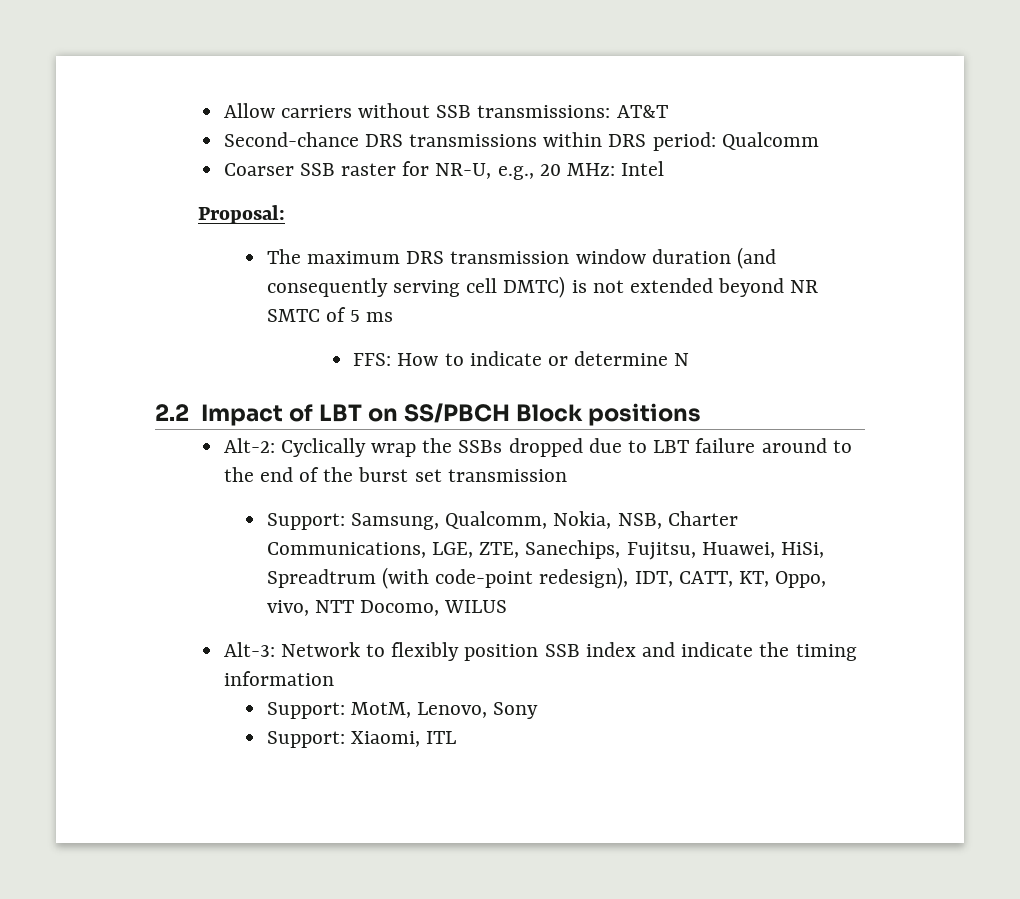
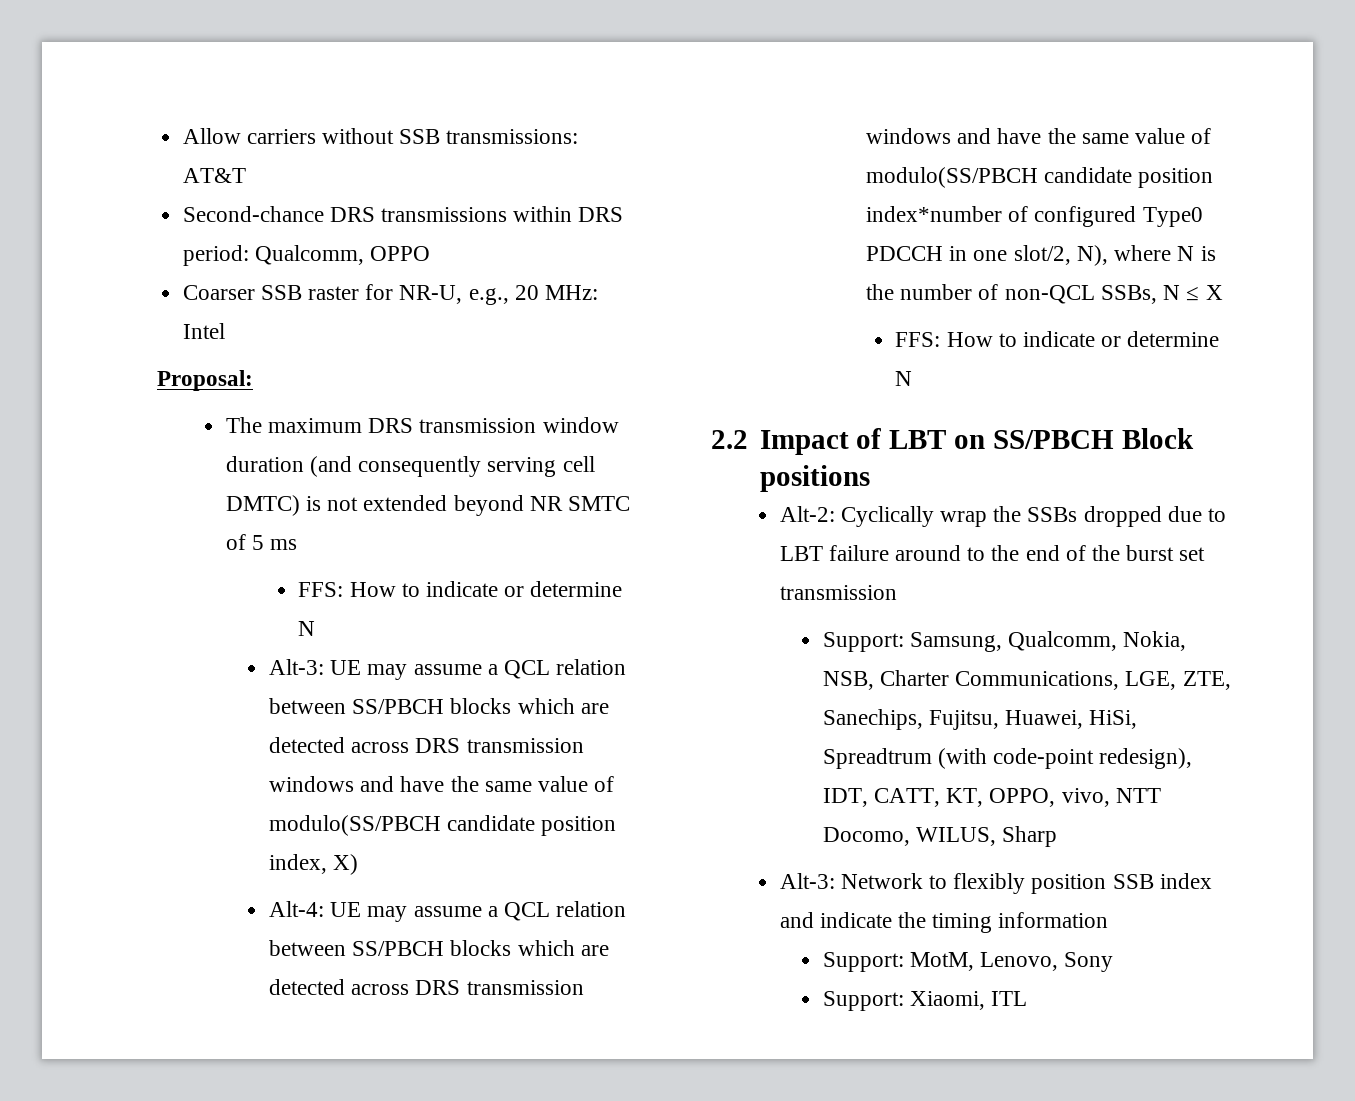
[721,132,819,150] Qualcomm -> [254,245,430,265] Qualcomm, OPPO
(690, 359) none -> [269,659,627,680] [269,698,609,714] [269,737,584,753] [269,776,615,792] [269,815,617,836] [269,854,359,875] [269,901,627,922] [269,940,609,956] [269,979,584,995] [866,128,1212,144] [866,167,1214,188] [866,206,1203,227] [866,245,1216,266] [866,284,1223,304] [895,331,1220,347] [895,371,913,386] // Alt-3: UE may assume a QCL relation between SS/PBCH blocks which are detected across DRS transmission windows and have the same value of modulo(SS/PBCH candidate position index, X) // Alt-4: UE may assume a QCL relation between SS/PBCH blocks which are detected across DRS transmission windows and have the same value of modulo(SS/PBCH candidate position index*number of configured Type0 PDCCH in one slot/2, N), where N is the number of non-QCL SSBs, N ≤ X // FFS: How to indicate or determine N
[775,571,827,588] Oppo, -> [989,788,1056,807] OPPO,
[444,600,508,613] WILUS -> [915,826,1058,847] WILUS, Sharp

